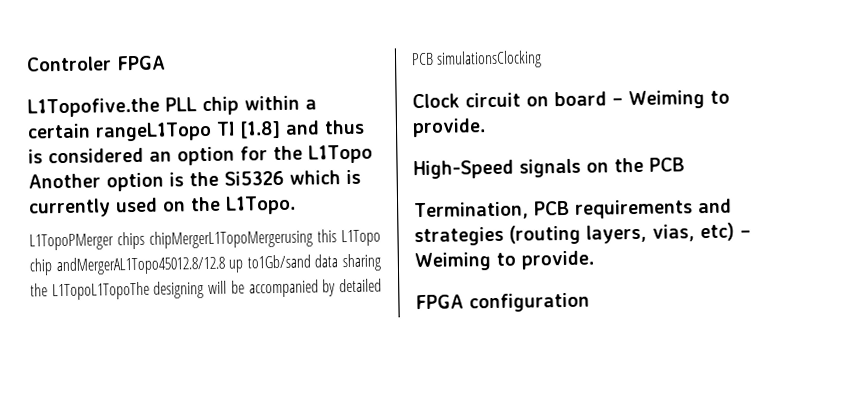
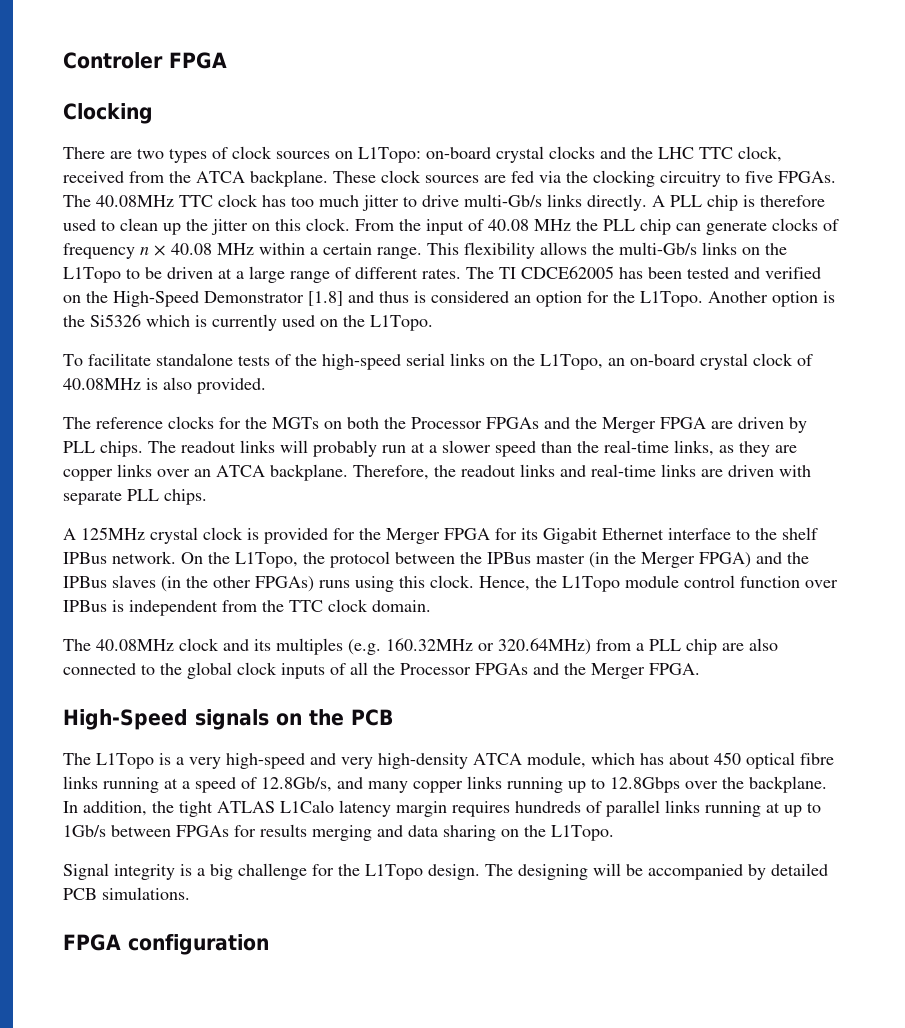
[27,95,317,118] [27,121,235,142] L1Topofive.the PLL chip within a certain rangeL1Topo TI -> [63,103,153,124] [63,146,782,163] [63,170,836,187] [63,194,825,211] [63,218,839,235] [63,242,787,259] [63,266,821,283] [63,291,304,307] Clocking // There are two types of clock sources on L1Topo: on-board crystal clocks and the LHC TTC clock, received from the ATCA backplane. These clock sources are fed via the clocking circuitry to five FPGAs. The 40.08MHz TTC clock has too much jitter to drive multi-Gb/s links directly. A PLL chip is therefore used to clean up the jitter on this clock. From the input of 40.08 MHz the PLL chip can generate clocks of frequency n × 40.08 MHz within a certain range. This flexibility allows the multi-Gb/s links on the L1Topo to be driven at a large range of different rates. The TI CDCE62005 has been tested and verified on the High-Speed Demonstrator
[308,144,373,164] L1Topo -> [640,291,703,307] L1Topo.
[29,229,382,251] [29,253,382,276] [30,281,150,301] L1TopoPMerger chips chipMergerL1TopoMergerusing this L1Topo chip andMergerAL1Topo45012.8/12.8 up to1Gb/sand data sharing the L1TopoL1TopoThe -> [63,353,813,370] [63,377,266,394] [63,416,807,433] [63,440,797,457] [63,464,811,481] [63,489,207,505] [63,527,818,544] [63,551,809,568] [63,575,838,592] [63,599,431,616] [63,638,778,655] [63,662,700,679] [63,709,393,730] [63,752,834,769] [63,776,827,793] [63,800,821,817] [63,824,614,841] [63,863,513,880] To facilitate standalone tests of the high-speed serial links on the L1Topo, an on-board crystal clock of 40.08MHz is also provided. // The reference clocks for the MGTs on both the Processor FPGAs and the Merger FPGA are driven by PLL chips. The readout links will probably run at a slower speed than the real-time links, as they are copper links over an ATCA backplane. Therefore, the readout links and real-time links are driven with separate PLL chips. // A 125MHz crystal clock is provided for the Merger FPGA for its Gigabit Ethernet interface to the shelf IPBus network. On the L1Topo, the protocol between the IPBus master (in the Merger FPGA) and the IPBus slaves (in the other FPGAs) runs using this clock. Hence, the L1Topo module control function over IPBus is independent from the TTC clock domain. // The 40.08MHz clock and its multiples (e.g. 160.32MHz or 320.64MHz) from a PLL chip are also connected to the global clock inputs of all the Processor FPGAs and the Merger FPGA. // High-Speed signals on the PCB // The L1Topo is a very high-speed and very high-density ATCA module, which has about 450 optical fibre links running at a speed of 12.8Gb/s, and many copper links running up to 12.8Gbps over the backplane. In addition, the tight ATLAS L1Calo latency margin requires hundreds of parallel links running at up to 1Gb/s between FPGAs for results merging and data sharing on the L1Topo. // Signal integrity is a big challenge for the L1Topo design. The
[436,50,543,69] [412,90,730,110] [412,118,486,138] [413,157,685,180] [414,198,732,221] [414,222,751,247] [414,250,594,272] simulationsClocking // Clock circuit on board – Weiming to provide. // High-Speed signals on the PCB // Termination, PCB requirements and strategies (routing layers, vias, etc) – Weiming to provide. -> [102,887,190,900] simulations.

